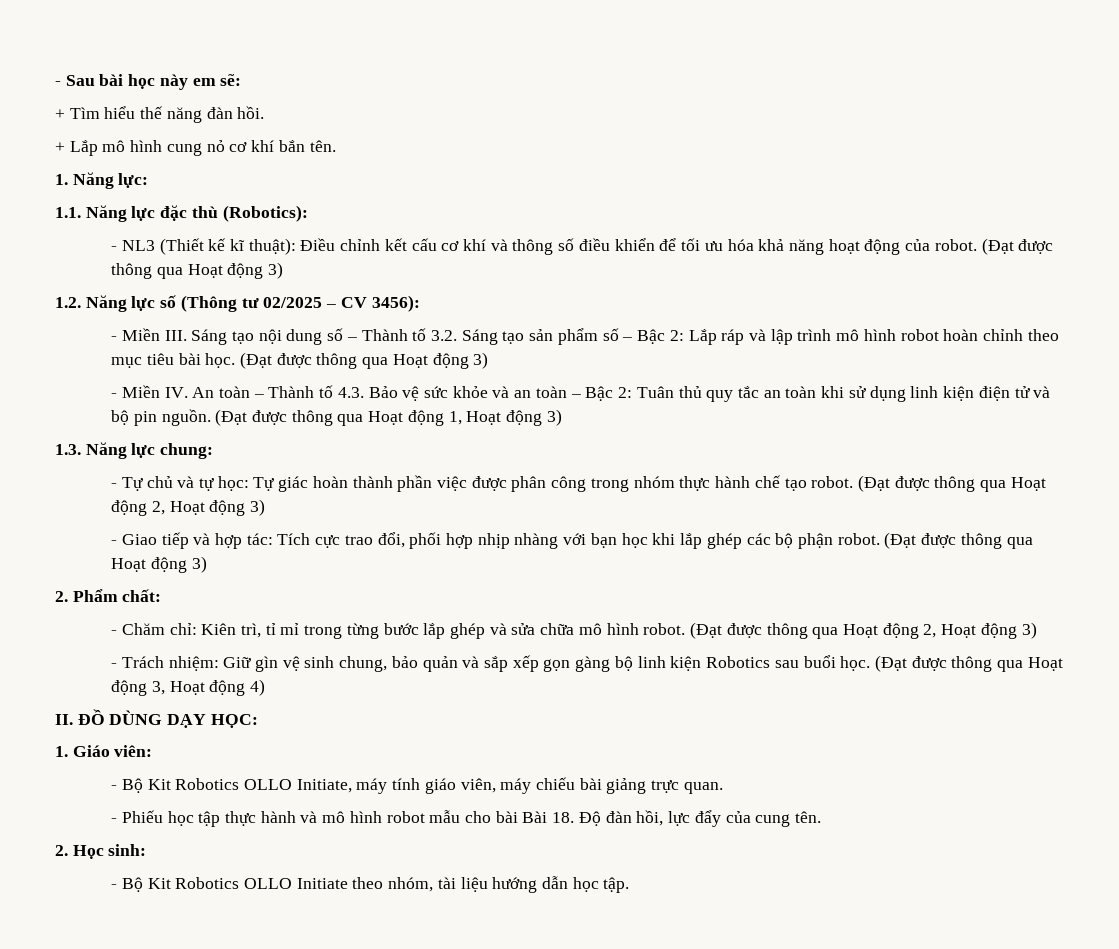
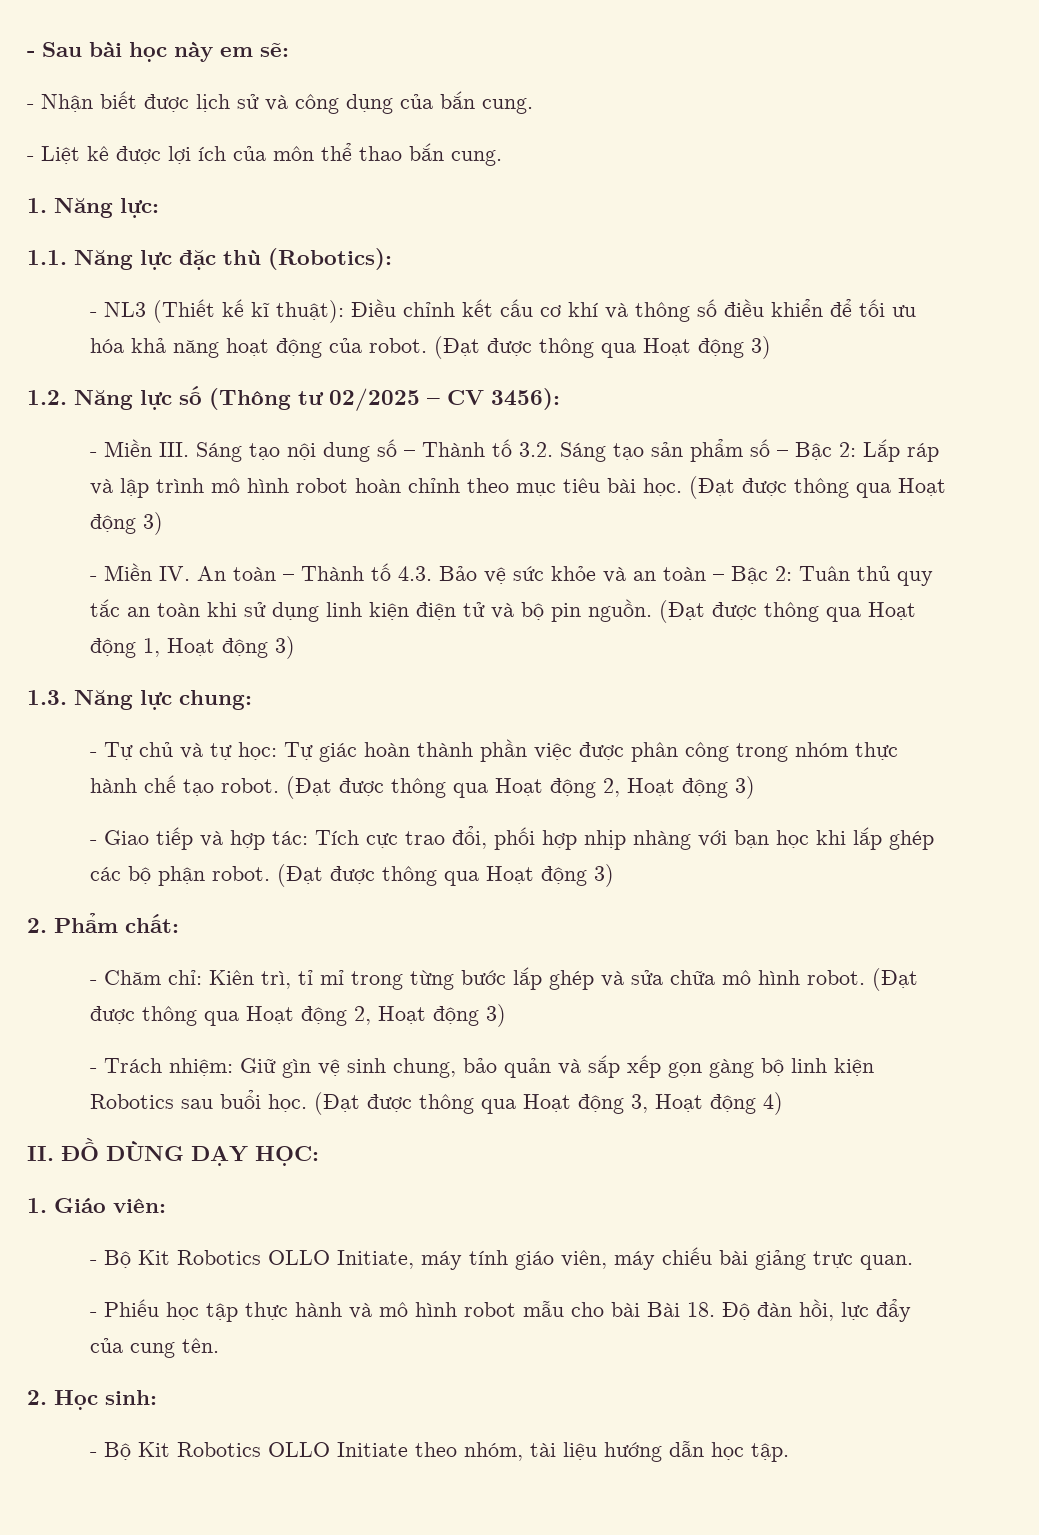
[55,106,265,123] [55,140,336,156] + Tìm hiểu thế năng đàn hồi. // + Lắp mô hình cung nỏ cơ khí bắn tên. -> [27,91,533,114] [27,143,502,166] - Nhận biết được lịch sử và công dụng của bắn cung. // - Liệt kê được lợi ích của môn thể thao bắn cung.

